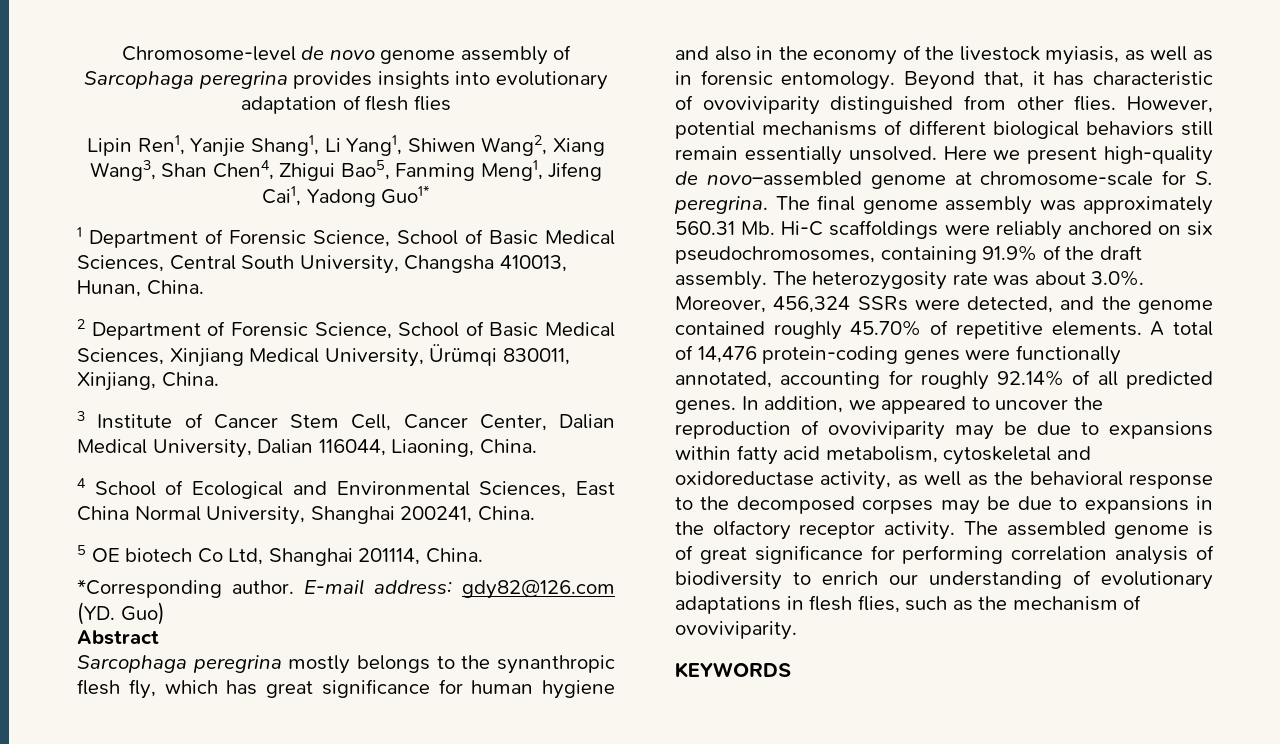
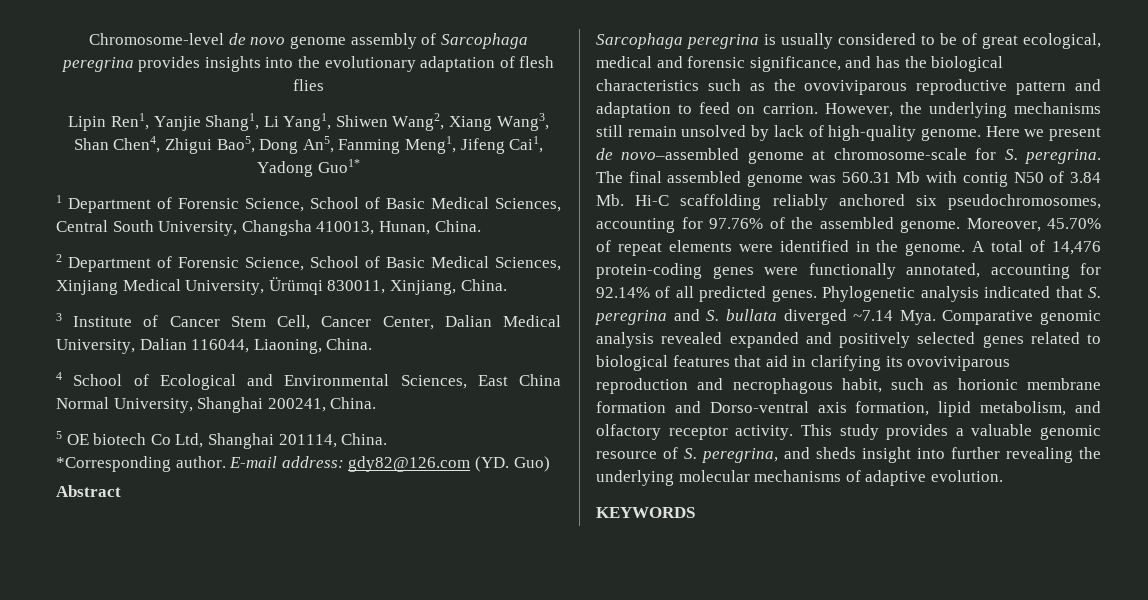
(491, 78) none -> [298,56,320,68] the
(390, 170) none -> [259,136,334,154] Dong An5,
[288,655,615,674] [77,679,615,699] [675,45,1213,65] [675,70,1213,90] [675,95,1213,115] [675,120,1213,139] [675,146,937,165] mostly belongs to the synanthropic flesh fly, which has great significance for human hygiene and also in the economy of the livestock myiasis, as well as in forensic entomology. Beyond that, it has characteristic of ovoviviparity distinguished from other flies. However, potential mechanisms of different biological behaviors still remain essentially unsolved. -> [764,33,1101,49] [596,56,1004,72] [596,79,1101,95] [596,102,1101,118] [596,125,981,141] is usually considered to be of great ecological, medical and forensic significance, and has the biological characteristics such as the ovoviviparous reproductive pattern and adaptation to feed on carrion. However, the underlying mechanisms still remain unsolved by lack of high-quality genome.
[1104,146,1213,165] high-quality -> (1101, 134) none
[862,196,1213,215] [675,220,990,239] genome assembly was approximately 560.31 Mb. Hi-C scaffoldings were -> [667,171,1101,187] [596,194,762,210] assembled genome was 560.31 Mb with contig N50 of 3.84 Mb. Hi-C scaffolding
[1157,225,1181,235] on -> (905, 200) none
[880,245,1142,264] [675,270,1145,290] [675,296,1213,314] [675,320,1142,340] containing 91.9% of the draft assembly. The heterozygosity rate was about 3.0%. Moreover, 456,324 SSRs were detected, and the genome contained roughly 45.70% of repetitive elements. -> [596,217,1101,233] [596,240,966,256] accounting for 97.76% of the assembled genome. Moreover, 45.70% of repeat elements were identified in the genome.
[920,371,989,390] roughly -> (1101, 269) none
[741,396,1103,414] [675,420,1213,440] [675,445,1091,465] [675,471,1213,490] [675,496,1213,515] [675,520,1213,540] [675,545,1214,565] [675,570,1213,590] [675,595,1142,614] [675,621,797,640] In addition, we appeared to uncover the reproduction of ovoviviparity may be due to expansions within fatty acid metabolism, cytoskeletal and oxidoreductase activity, as well as the behavioral response to the decomposed corpses may be due to expansions in the olfactory receptor activity. The assembled genome is of great significance for performing correlation analysis of biodiversity to enrich our understanding of evolutionary adaptations in flesh flies, such as the mechanism of ovoviviparity. -> [822,286,1101,302] [595,309,1101,325] [596,332,1101,348] [596,355,1011,371] [596,378,1101,394] [596,401,1101,417] [596,424,1101,440] [596,447,1101,463] [596,470,1003,486] Phylogenetic analysis indicated that S. peregrina and S. bullata diverged ~7.14 Mya. Comparative genomic analysis revealed expanded and positively selected genes related to biological features that aid in clarifying its ovoviviparous reproduction and necrophagous habit, such as horionic membrane formation and Dorso-ventral axis formation, lipid metabolism, and olfactory receptor activity. This study provides a valuable genomic resource of S. peregrina, and sheds insight into further revealing the underlying molecular mechanisms of adaptive evolution.

